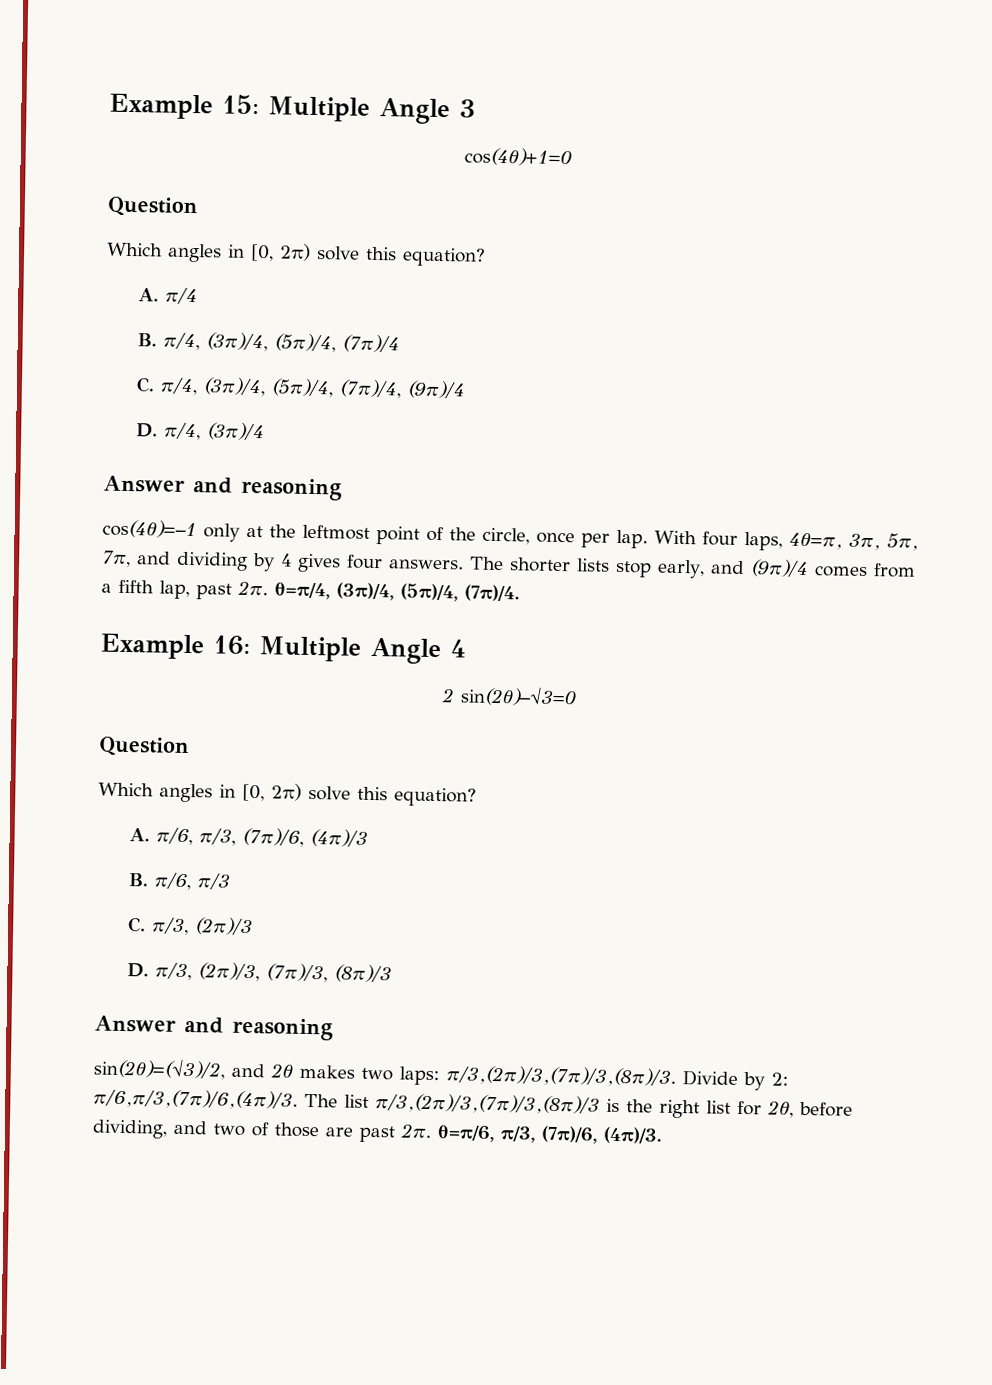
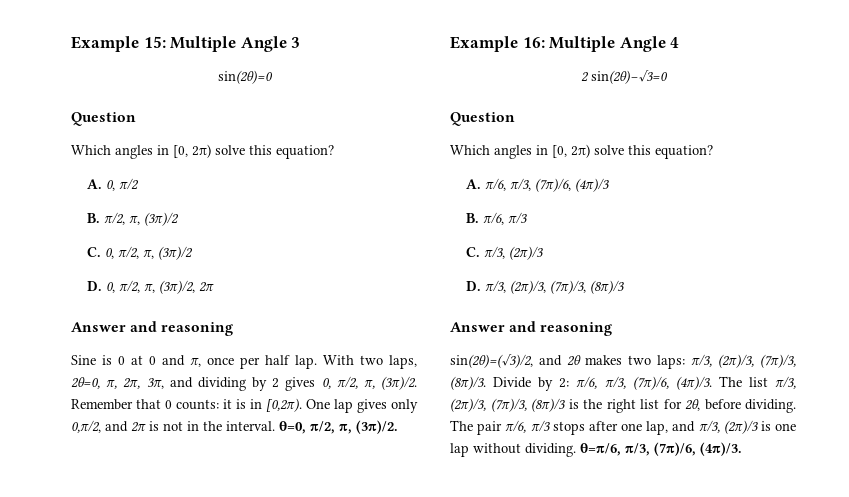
[463,147,572,167] cos(4θ)+1=0 -> [217,70,273,84] sin(2θ)=0
[164,287,198,305] [136,332,400,353] [135,377,466,399] [135,422,265,441] [103,475,342,501] [102,519,530,545] π/4 // B. π/4, (3π)/4, (5π)/4, (7π)/4 // C. π/4, (3π)/4, (5π)/4, (7π)/4, (9π)/4 // D. π/4, (3π)/4 // Answer and reasoning // cos(4θ)=−1 only at the leftmost point of the circle, -> [106,178,140,191] [87,212,180,226] [87,246,194,260] [87,280,215,294] [71,321,234,336] [71,355,201,367] 0, π/2 // B. π/2, π, (3π)/2 // C. 0, π/2, π, (3π)/2 // D. 0, π/2, π, (3π)/2, 2π // Answer and reasoning // Sine is 0 at 0 and π,
(610, 540) none -> [265,355,290,365] half
[702,531,919,551] [101,550,916,579] [101,579,520,602] four laps, 4θ=π, 3π, 5π, 7π, and dividing by 4 gives four answers. The shorter lists stop early, and (9π)/4 comes from a fifth lap, past 2π. θ=π/4, (3π)/4, (5π)/4, (7π)/4. -> [360,355,417,369] [71,376,418,391] [71,398,418,413] [71,420,398,434] two laps, 2θ=0, π, 2π, 3π, and dividing by 2 gives 0, π/2, π, (3π)/2. Remember that 0 counts: it is in [0,2π). One lap gives only 0,π/2, and 2π is not in the interval. θ=0, π/2, π, (3π)/2.
[446,1065,789,1091] [93,1088,600,1115] π/3,(2π)/3,(7π)/3,(8π)/3. Divide by 2: π/6,π/3,(7π)/6,(4π)/3. The list π/3,(2π)/3,(7π)/3,(8π)/3 -> [691,354,796,368] [450,376,796,391] [450,398,565,412] π/3, (2π)/3, (7π)/3, (8π)/3. Divide by 2: π/6, π/3, (7π)/6, (4π)/3. The list π/3, (2π)/3, (7π)/3, (8π)/3
[92,1119,431,1143] dividing, and two of those are past 2π. -> [745,399,796,413] [450,420,796,435] [450,443,576,457] dividing. The pair π/6, π/3 stops after one lap, and π/3, (2π)/3 is one lap without dividing.

